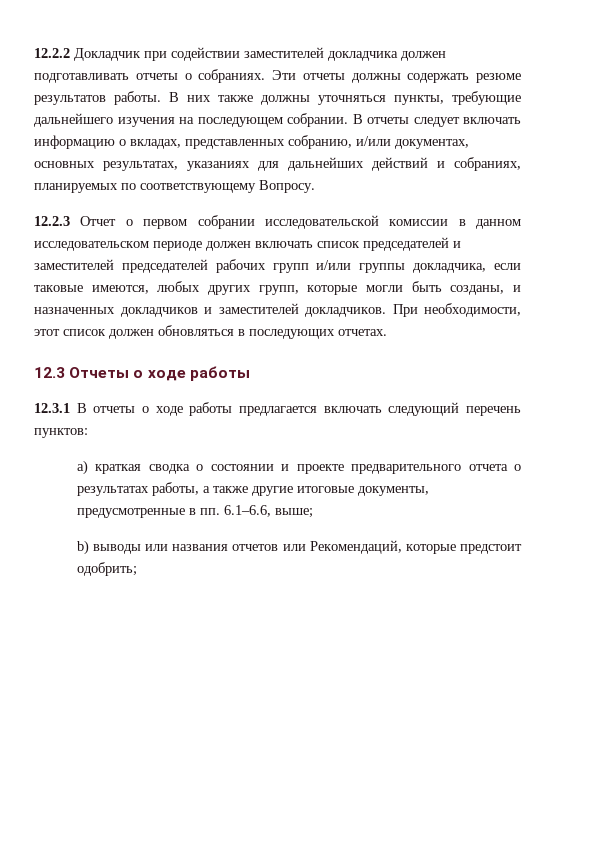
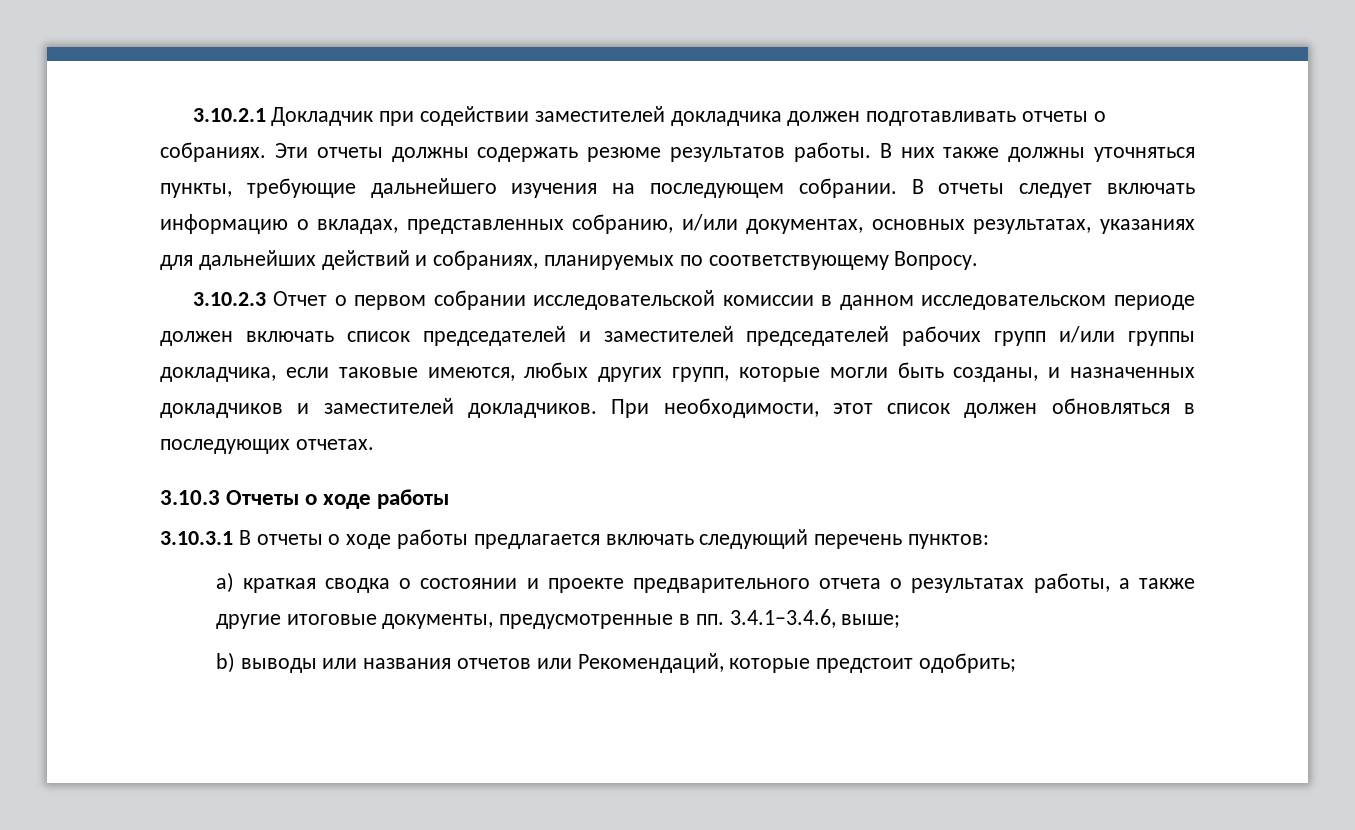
[34,48,70,58] 12.2.2 -> [192,108,266,122] 3.10.2.1
[34,216,70,226] 12.2.3 -> [192,292,266,306] 3.10.2.3
[34,367,65,378] 12.3 -> [160,490,220,505] 3.10.3
[34,403,70,413] 12.3.1 -> [160,531,233,545] 3.10.3.1
[223,505,271,517] 6.1–6.6, -> [729,609,836,628] 3.4.1–3.4.6,

